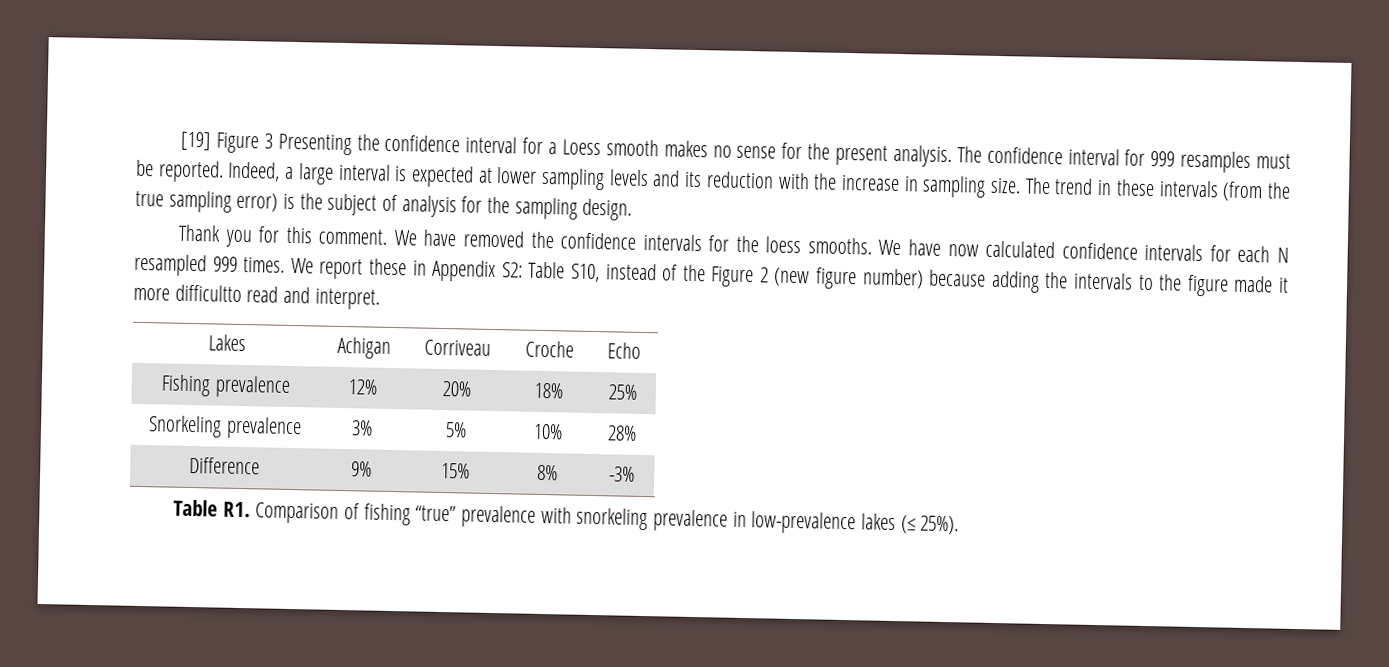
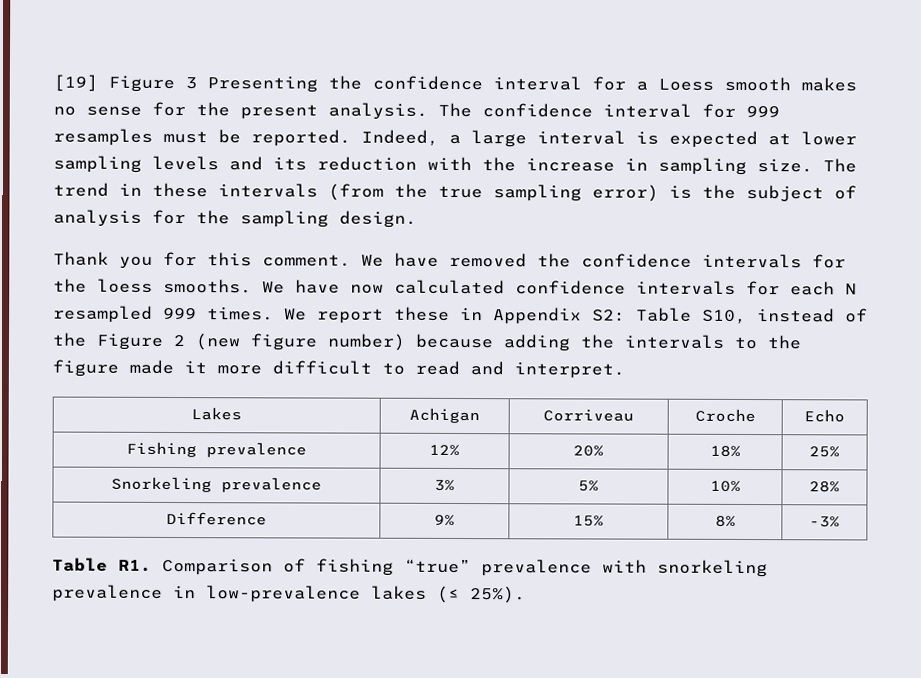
[174,284,242,302] difficultto -> [272,360,405,375] difficult to

